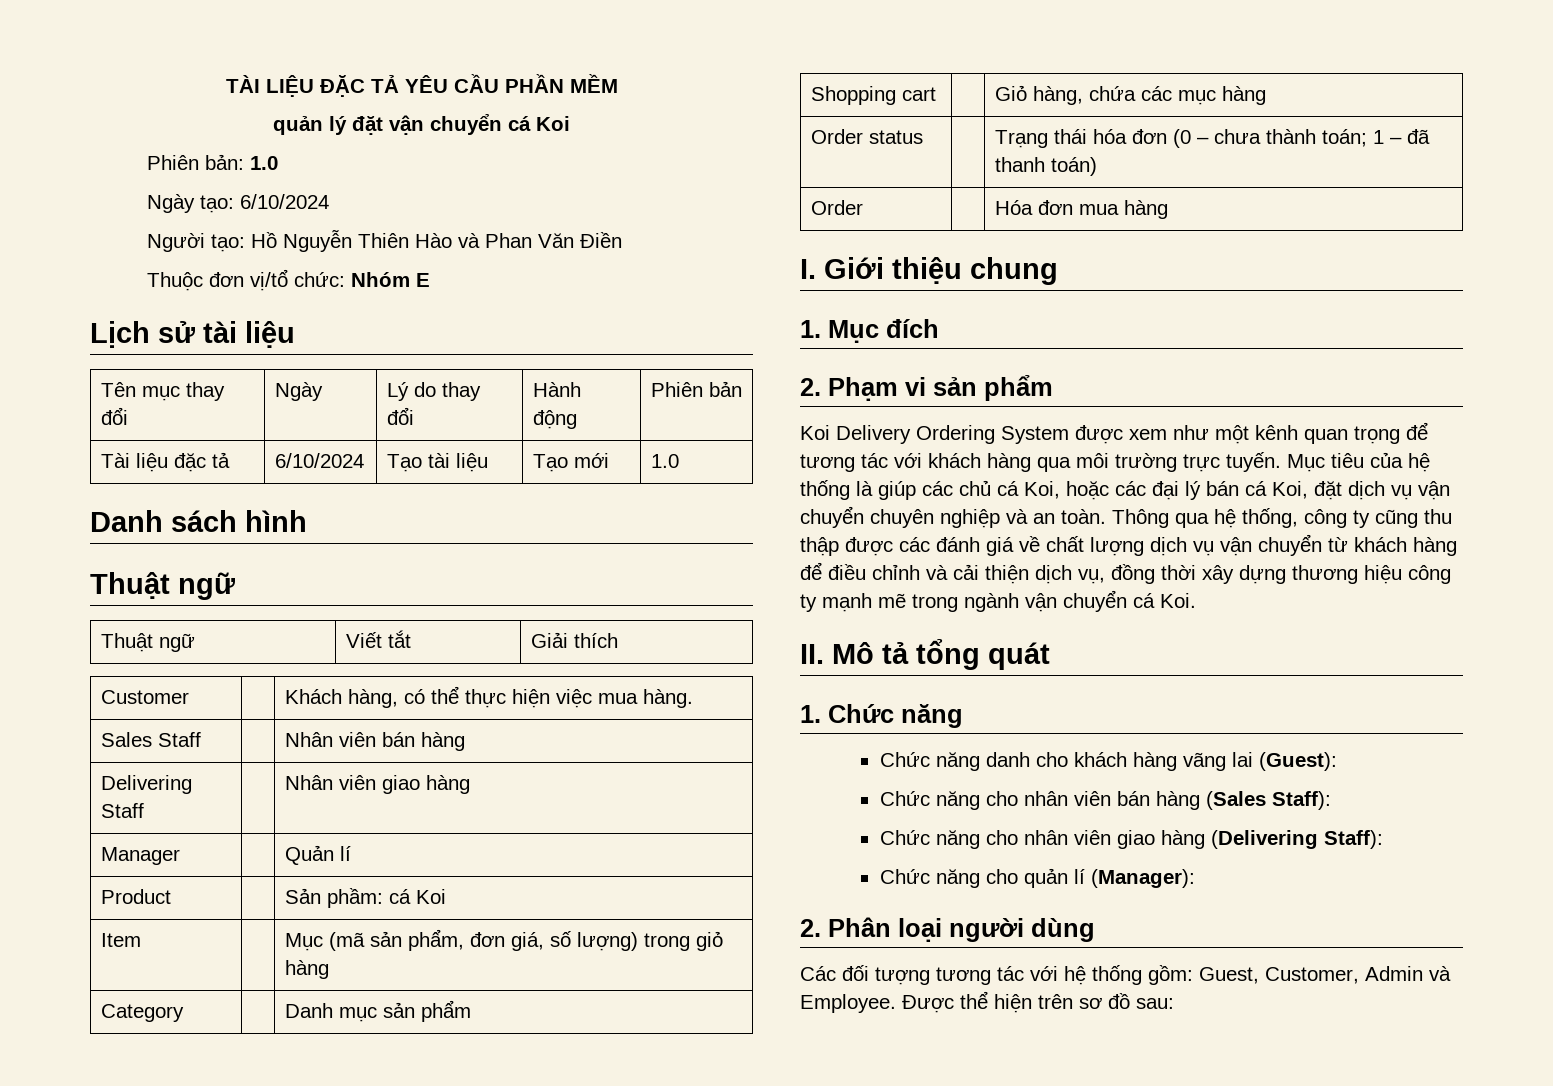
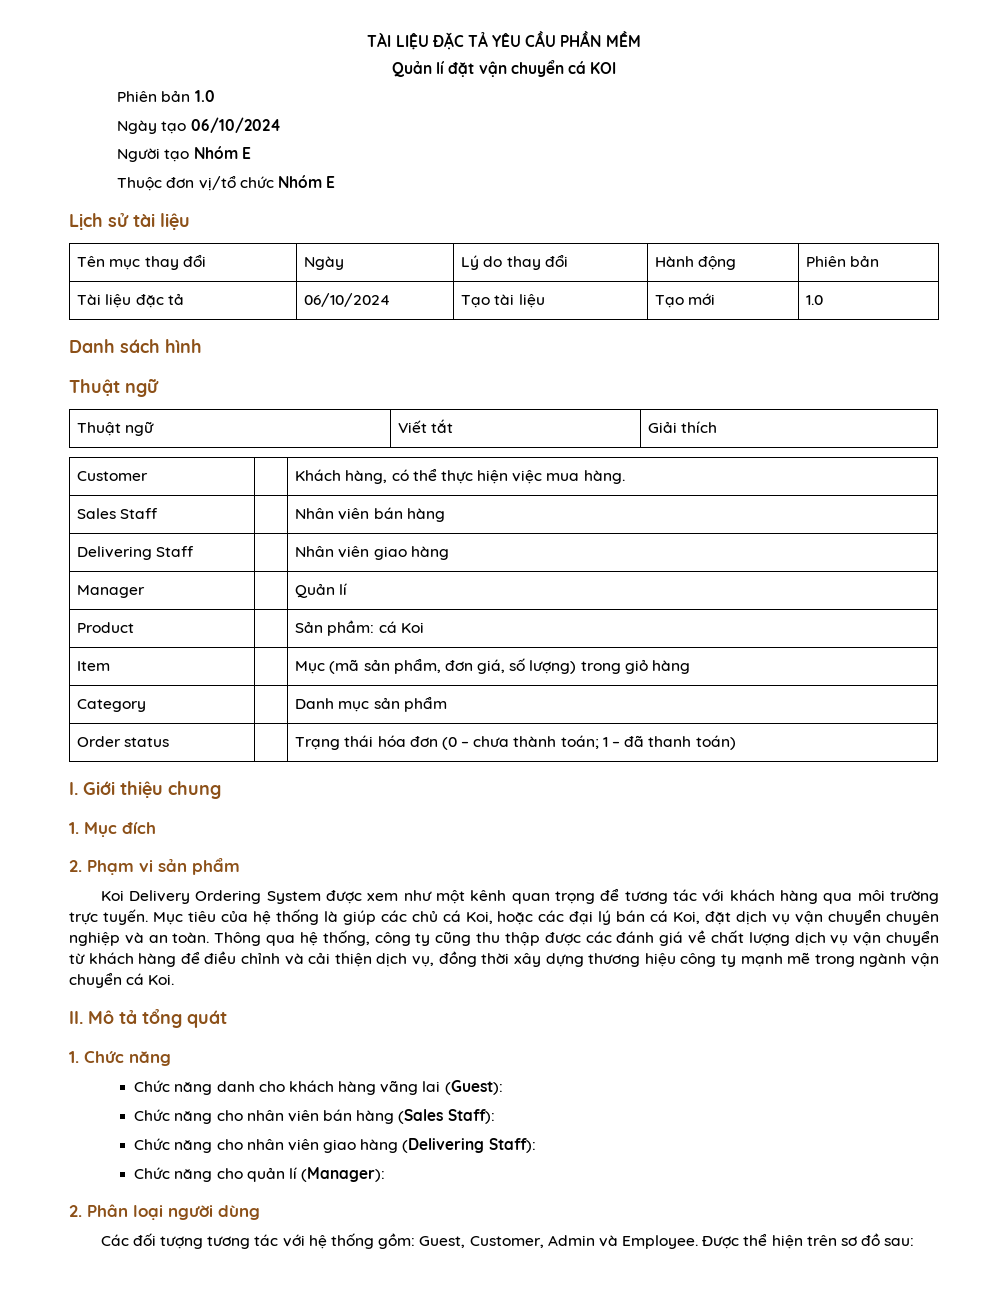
[273,116,347,135] quản lý -> [391,61,446,77] Quản lí
[536,116,570,131] [147,154,245,170] Koi // Phiên bản: -> [590,62,617,74] [117,90,191,102] KOI // Phiên bản
[200,194,330,213] tạo: 6/10/2024 -> [161,117,281,134] tạo 06/10/2024
[211,230,623,252] tạo: Hồ Nguyễn Thiên Hào và Phan Văn Điền -> [164,146,251,162] tạo Nhóm E
[294,272,346,287] chức: -> [239,176,274,188] chức
[274,453,364,468] 6/10/2024 -> [304,293,391,307] 06/10/2024
[810,86,936,105] [994,85,1266,105] // Shopping cart | | Giỏ hàng, chứa các mục hàng -> (447, 704) none
[810,200,863,215] [994,200,1168,219] // Order | | Hóa đơn mua hàng -> (736, 742) none

